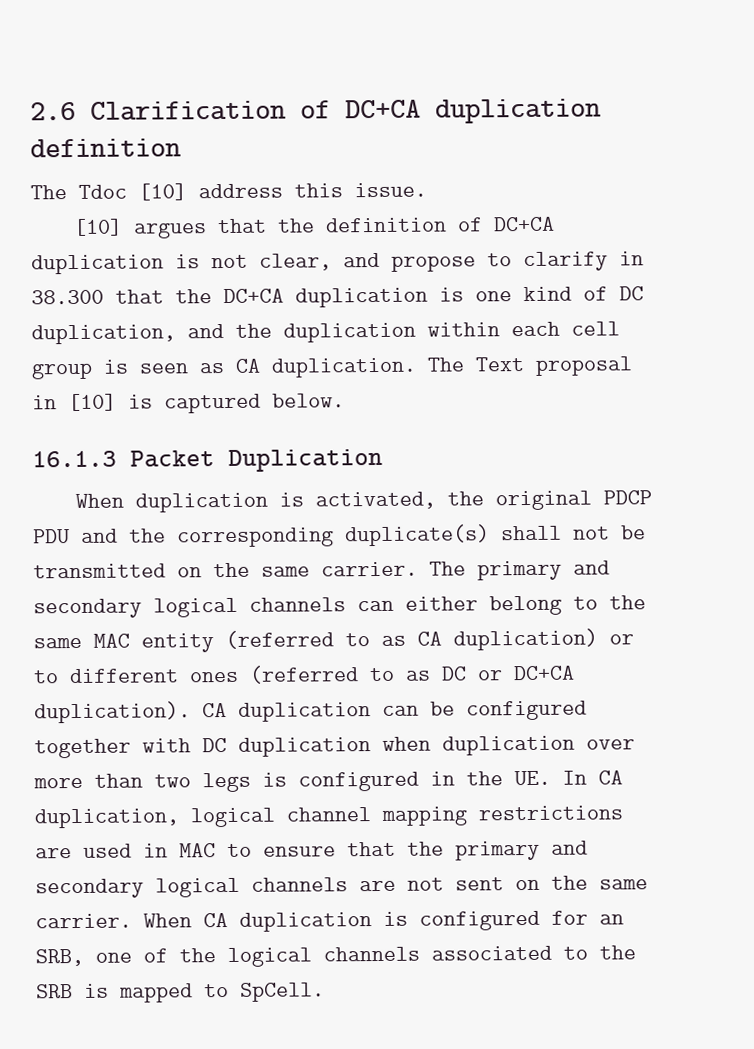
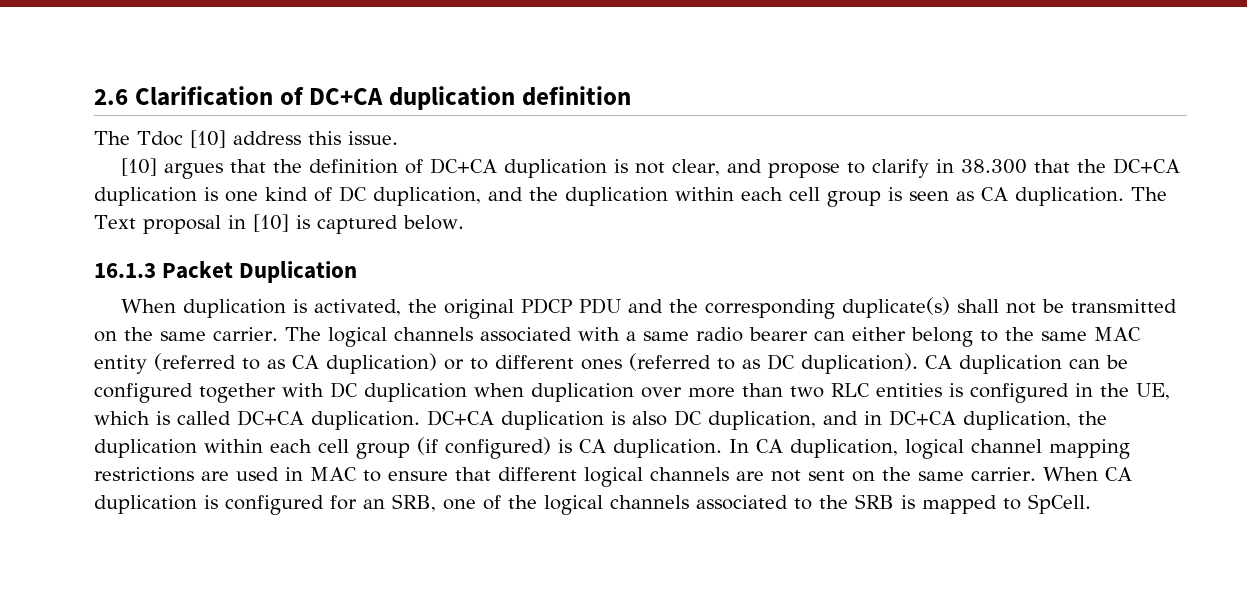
[477,560,610,581] [33,597,346,619] primary and secondary logical channels -> [327,327,808,347] logical channels associated with a same radio bearer
[477,665,575,681] or DC+CA -> (795, 362) none
[202,772,251,793] legs -> [831,383,942,397] RLC entities
[514,770,551,786] UE. -> [1136,383,1170,400] [94,410,1107,430] [94,437,722,459] UE, which is called DC+CA duplication. DC+CA duplication is also DC duplication, and in DC+CA duplication, the duplication within each cell group (if configured) is CA duplication.
[407,840,588,861] [35,878,144,899] the primary and secondary -> [498,467,577,481] different

